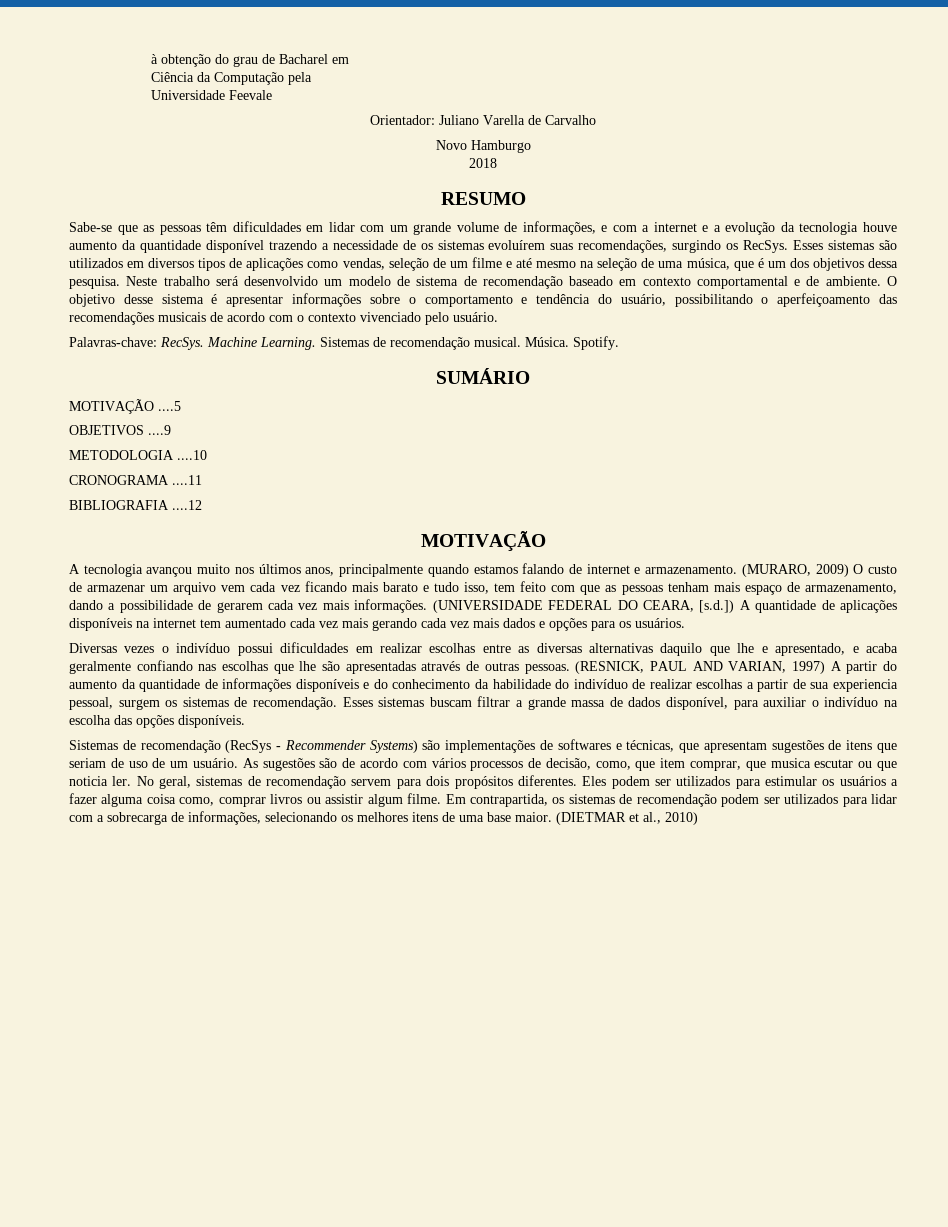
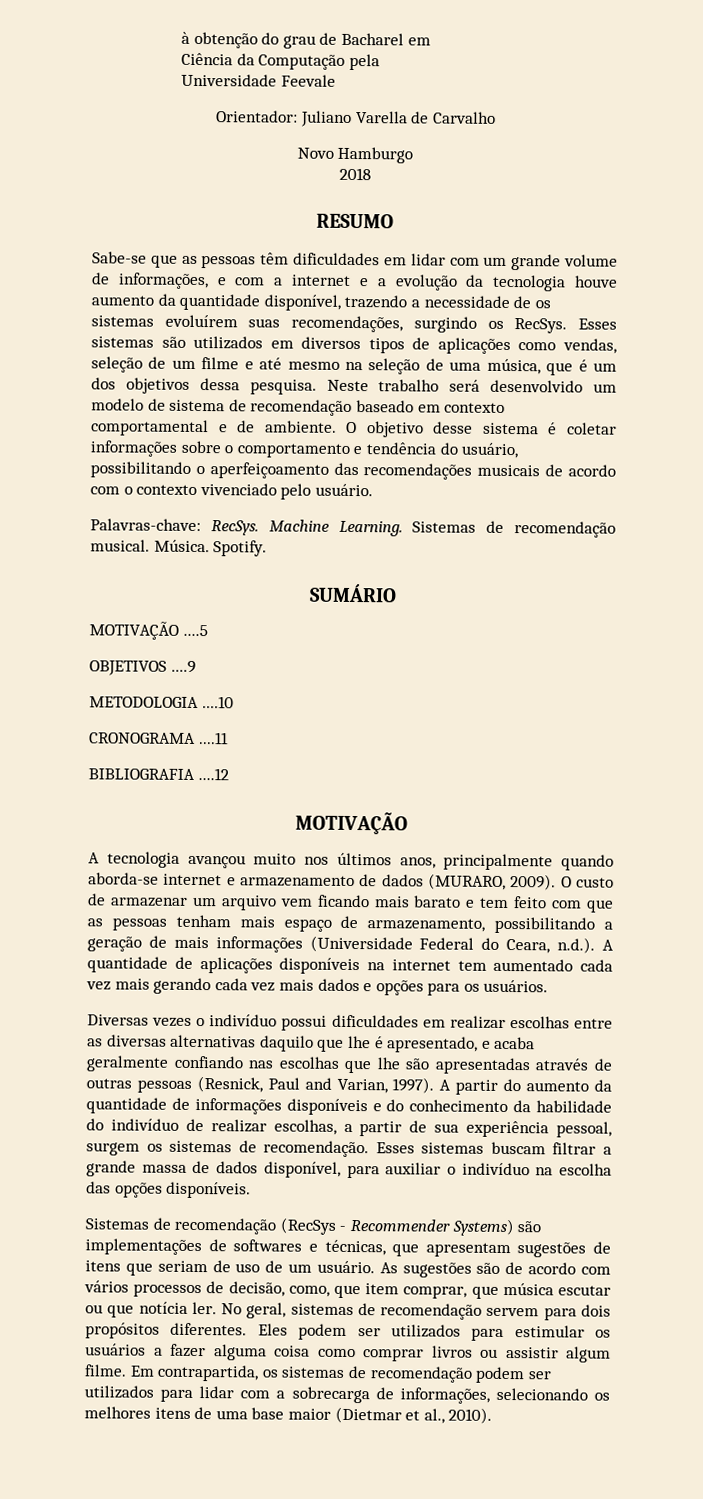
[205,240,264,253] disponível -> [263,294,341,311] disponível,
[226,295,284,307] apresentar -> [566,422,617,435] coletar
[473,563,849,577] estamos falando de internet e armazenamento. (MURARO, 2009) -> [88,872,557,891] aborda-se internet e armazenamento de dados (MURARO, 2009).
[250,582,300,592] cada vez -> (313, 902) none
[433,582,490,594] tudo isso, -> (476, 903) none
[69,599,735,613] dando a possibilidade de gerarem cada vez mais informações. (UNIVERSIDADE FEDERAL DO CEARA, [s.d.]) -> [494,916,613,934] [87,935,596,954] possibilitando a geração de mais informações (Universidade Federal do Ceara, n.d.).
[761,646,768,653] e -> [374,1036,384,1049] é
[524,661,825,674] pessoas. (RESNICK, PAUL AND VARIAN, 1997) -> [136,1076,435,1094] pessoas (Resnick, Paul and Varian, 1997).
[696,679,743,689] escolhas -> [273,1119,337,1135] escolhas,
[832,679,898,692] experiencia -> [466,1120,550,1138] experiência
[770,758,811,768] musica -> [502,1282,554,1296] música
[69,776,108,786] noticia -> [138,1301,188,1314] notícia
[179,797,215,806] como, -> [317,1348,356,1358] como
[515,812,626,825] maior. (DIETMAR -> [287,1406,402,1424] maior (Dietmar
[665,812,698,825] 2010) -> [448,1407,493,1424] 2010).

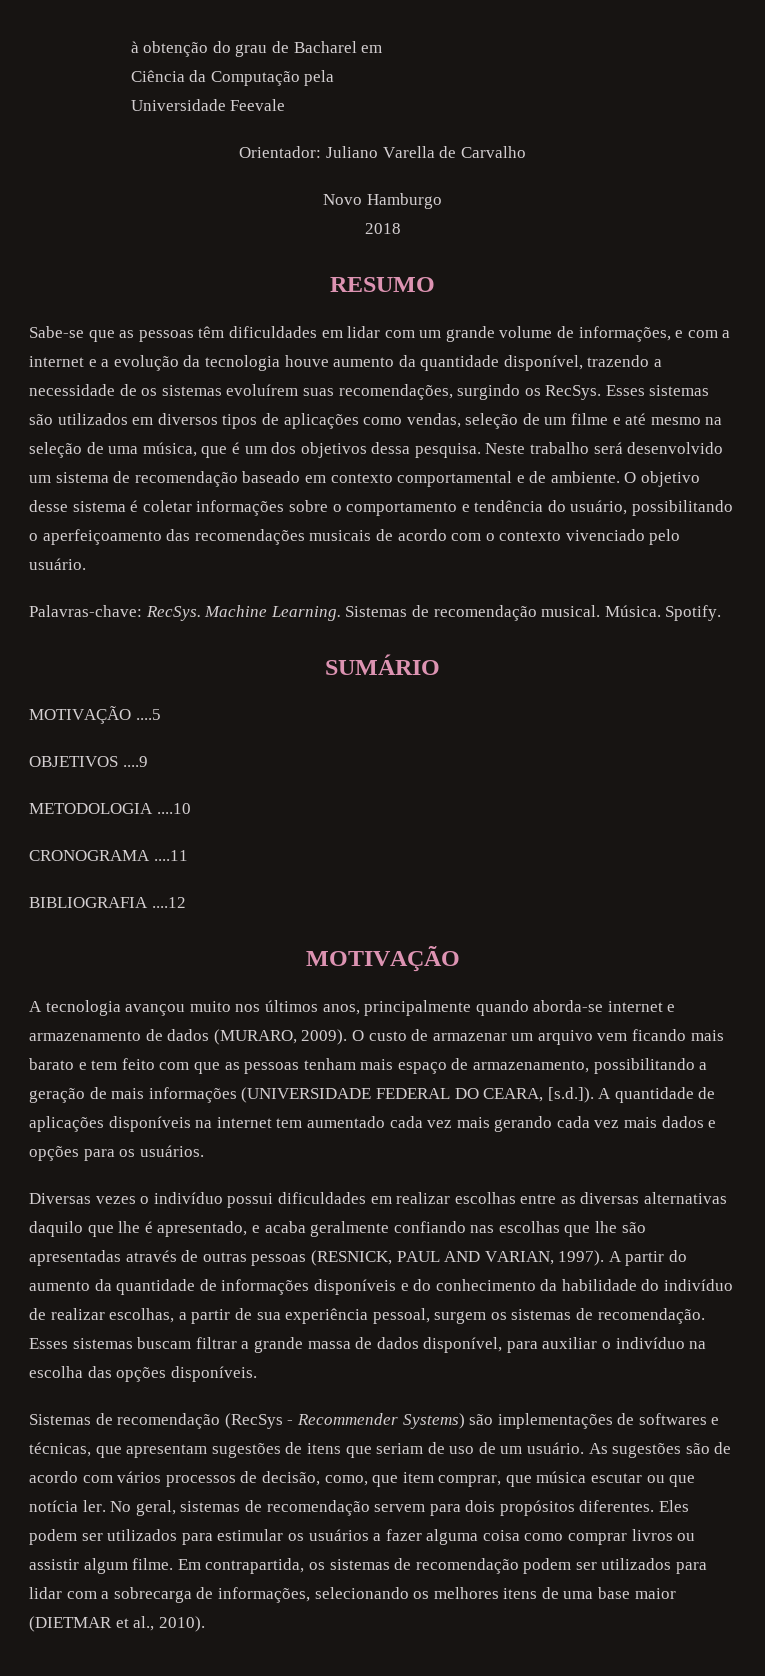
[91,398,166,411] modelo de -> (51, 479) none
[309,935,596,954] (Universidade Federal do Ceara, n.d.). -> [241,1087,594,1103] (UNIVERSIDADE FEDERAL DO CEARA, [s.d.]).
[196,1076,388,1094] (Resnick, Paul and Varian, -> [310,1250,554,1266] (RESNICK, PAUL AND VARIAN,
[334,1406,402,1424] (Dietmar -> [29,1616,112,1632] (DIETMAR

